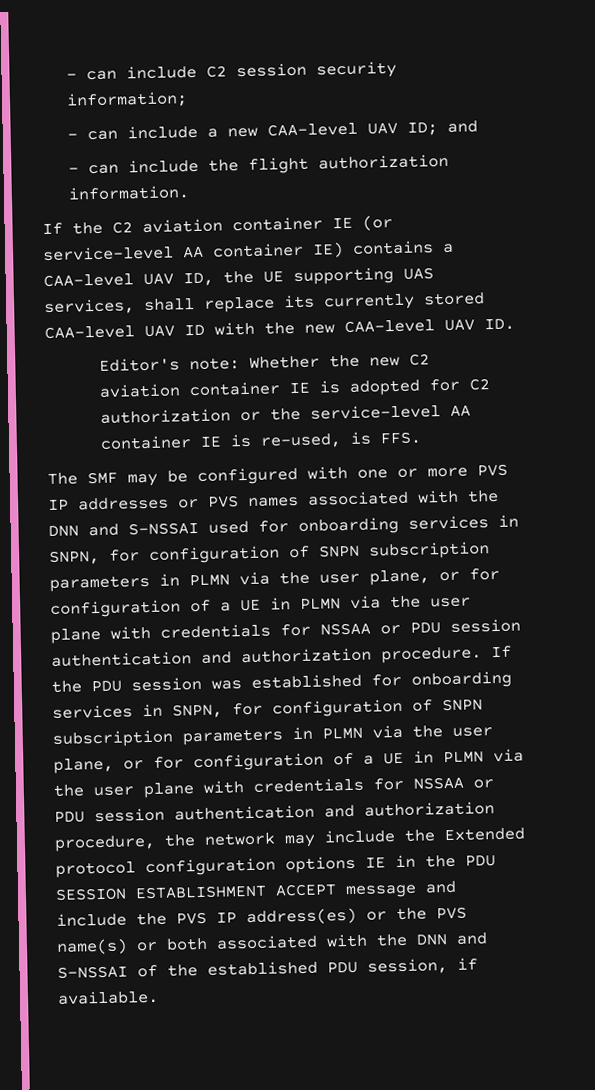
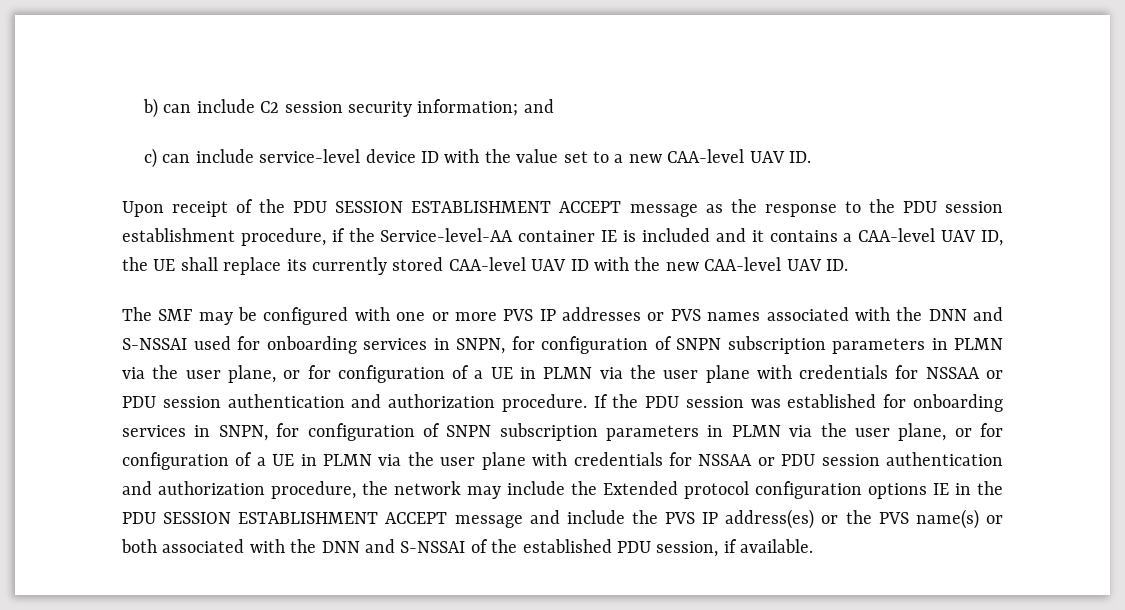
[66,73,78,80] - -> [143,98,159,118] b)
[67,120,479,141] [68,153,450,175] [68,185,191,201] [42,215,393,236] [42,242,344,262] // - can include a new CAA-level UAV ID; and // - can include the flight authorization information. // If the C2 aviation container IE (or service-level AA container IE) -> [523,99,554,113] [144,148,812,168] [122,199,1004,217] [122,228,764,246] and // c) can include service-level device ID with the value set to a new CAA-level UAV ID. // Upon receipt of the PDU SESSION ESTABLISHMENT ACCEPT message as the response to the PDU session establishment procedure, if the Service-level-AA container IE is included and it
[293,267,434,286] [44,298,135,316] supporting UAS services, -> (176, 265) none
[99,353,431,372] [99,378,491,398] [100,404,472,424] [100,431,422,450] // Editor's note: Whether the new C2 aviation container IE is adopted for C2 authorization or the service-level AA container IE is re-used, is FFS. -> (848, 265) none

